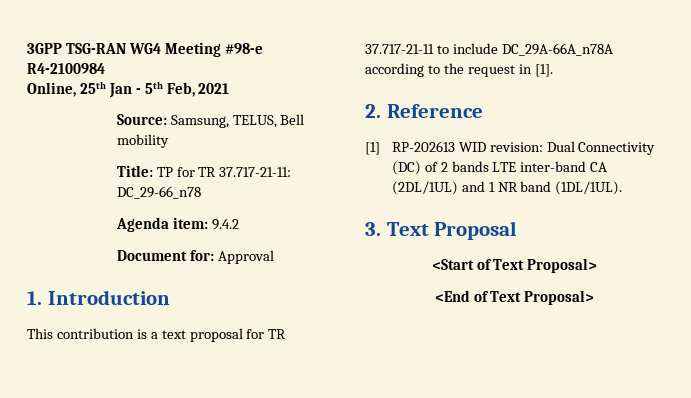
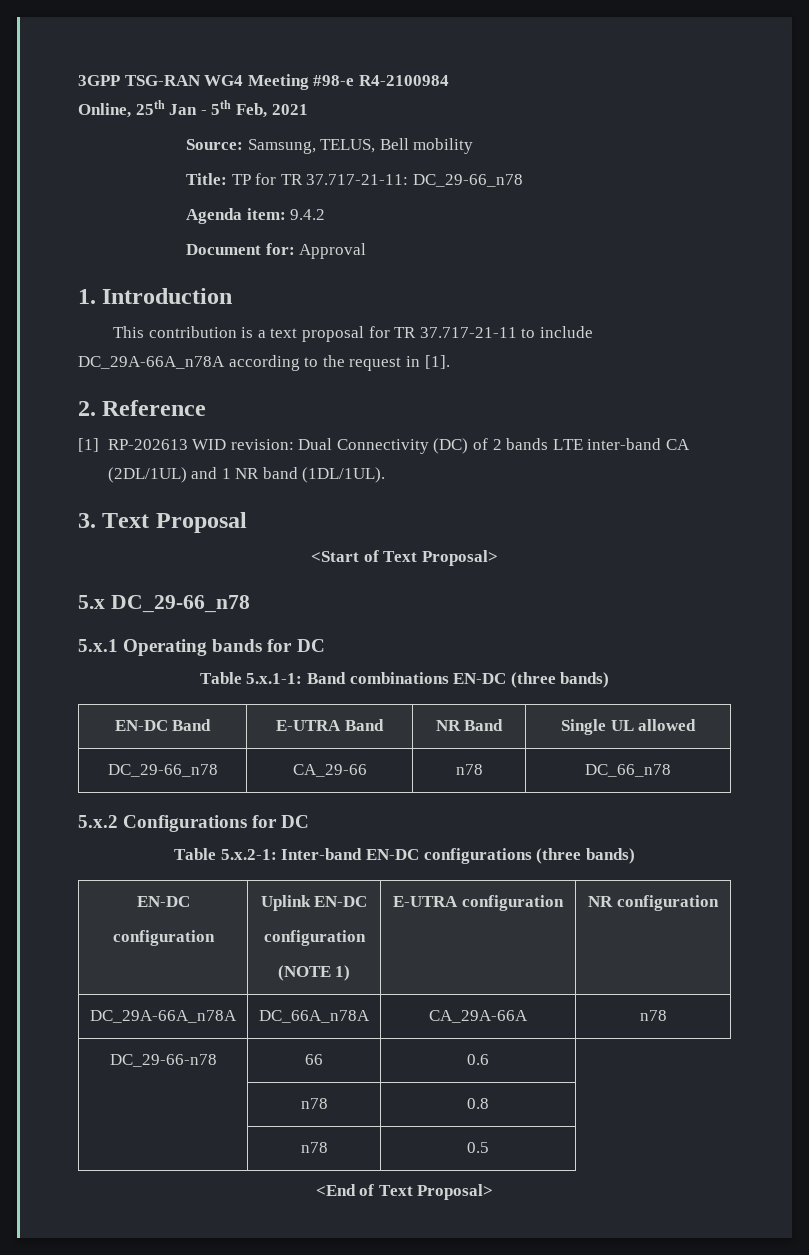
(598, 265) none -> [78,595,250,613] [78,639,325,656] [199,672,610,688] [114,719,212,731] [276,719,384,731] [435,719,504,731] [560,719,697,735] [107,764,218,777] [292,764,367,777] [455,764,483,775] [585,764,671,777] [78,815,310,832] [174,848,635,864] [136,896,190,907] [112,930,215,946] [260,895,368,911] [263,930,366,946] [277,965,351,981] [393,895,564,911] [588,895,719,911] [90,1010,237,1023] [259,1010,370,1023] [429,1010,528,1023] [639,1010,667,1021] [109,1054,217,1067] [305,1054,323,1065] [467,1054,489,1065] [300,1098,328,1109] [467,1098,489,1109] [300,1142,328,1153] [467,1142,489,1153] // 5.x DC_29-66_n78 // 5.x.1 Operating bands for DC // Table 5.x.1-1: Band combinations EN-DC (three bands) // EN-DC Band | E-UTRA Band | NR Band | Single UL allowed // DC_29-66_n78 | CA_29-66 | n78 | DC_66_n78 // 5.x.2 Configurations for DC // Table 5.x.2-1: Inter-band EN-DC configurations (three bands) // EN-DC // configuration | Uplink EN-DC // configuration // (NOTE 1) | E-UTRA configuration | NR configuration // DC_29A-66A_n78A | DC_66A_n78A | CA_29A-66A | n78 // DC_29-66-n78 | 66 | 0.6 // | n78 | 0.8 // | n78 | 0.5

